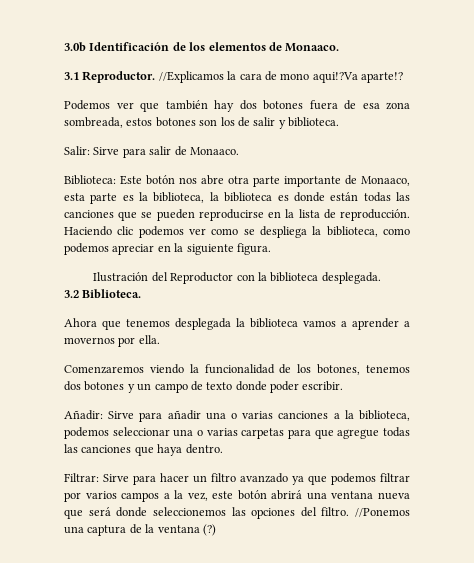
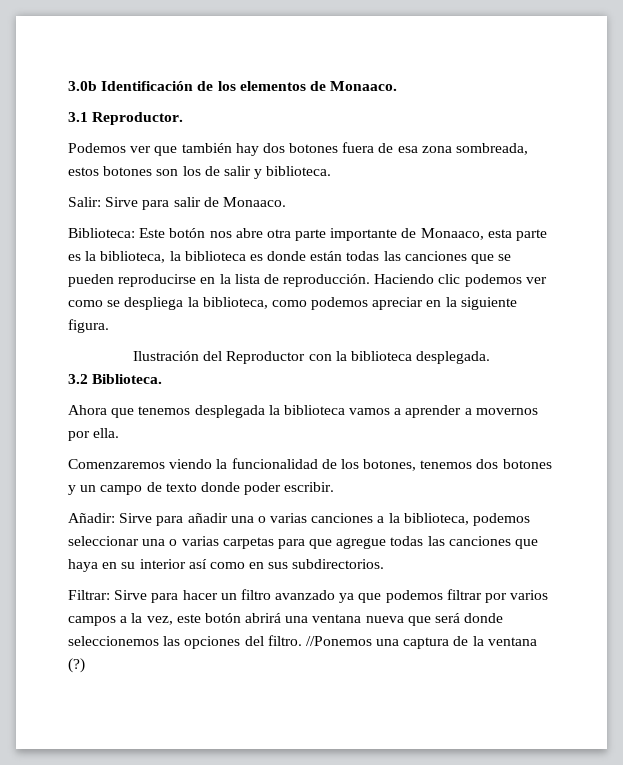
[158,71,403,83] //Explicamos la cara de mono aqui!?Va aparte!? -> (184, 118) none
[185,444,223,454] dentro. -> [102,559,385,569] en su interior así como en sus subdirectorios.

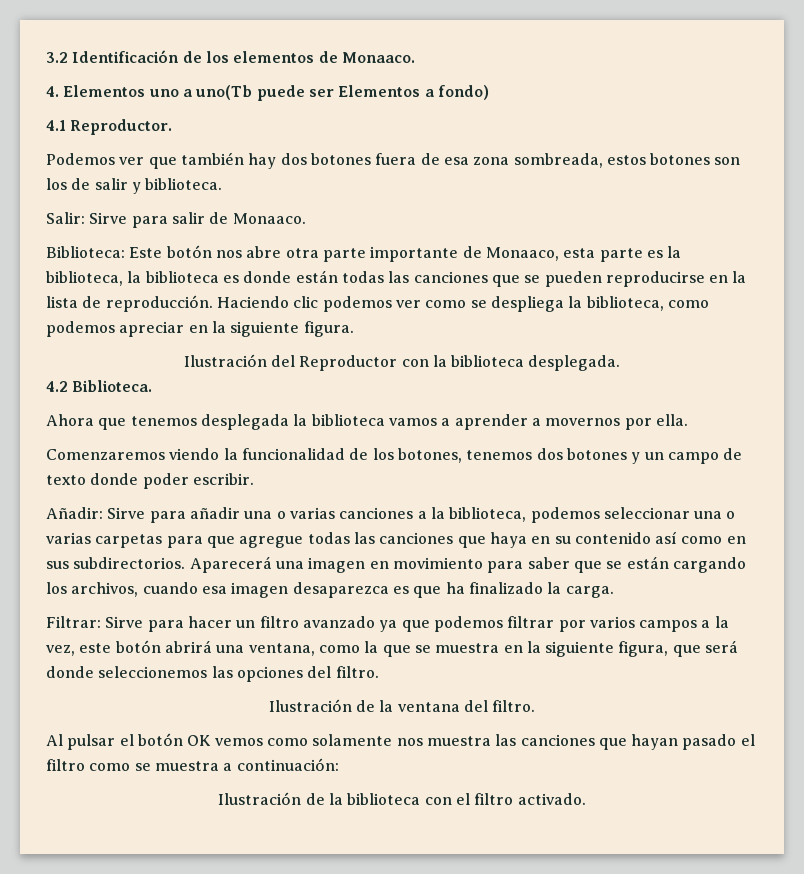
[68,81,97,91] 3.0b -> [46,52,68,63] 3.2
[68,112,88,122] 3.1 -> [46,85,489,101] [46,120,66,131] 4. Elementos uno a uno(Tb puede ser Elementos a fondo) // 4.1
[68,374,88,384] 3.2 -> [46,381,68,392] 4.2
[139,559,186,569] interior -> [574,532,651,544] contenido
(385, 564) none -> [189,556,746,573] [46,582,614,598] Aparecerá una imagen en movimiento para saber que se están cargando los archivos, cuando esa imagen desaparezca es que ha finalizado la carga.
[312,614,404,623] ventana nueva -> [248,641,669,657] ventana, como la que se muestra en la siguiente figura,
[305,636,537,649] [68,658,85,673] //Ponemos una captura de la ventana (?) -> [268,699,536,712] [46,733,755,750] [46,758,339,771] [218,792,586,805] // Ilustración de la ventana del filtro. // Al pulsar el botón OK vemos como solamente nos muestra las canciones que hayan pasado el filtro como se muestra a continuación: // Ilustración de la biblioteca con el filtro activado.

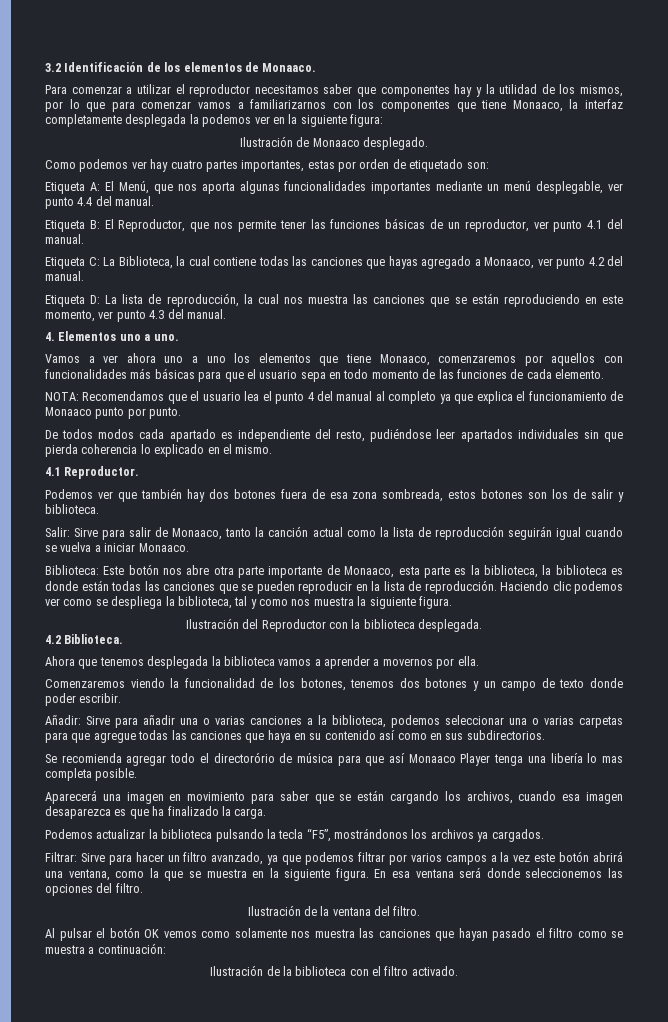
[46,85,489,101] 4. Elementos uno a uno(Tb puede ser Elementos a fondo) -> [45,84,623,97] [45,99,624,112] [45,114,383,127] [239,136,429,150] [45,159,489,172] [45,181,624,194] [45,196,155,209] [45,218,623,232] [45,234,84,244] [45,256,623,269] [45,271,84,281] [45,293,624,307] [45,309,226,322] [45,331,179,341] [45,353,624,366] [45,368,604,382] [45,391,624,404] [45,407,182,419] [45,428,623,442] [45,444,273,457] Para comenzar a utilizar el reproductor necesitamos saber que componentes hay y la utilidad de los mismos, por lo que para comenzar vamos a familiarizarnos con los componentes que tiene Monaaco, la interfaz completamente desplegada la podemos ver en la siguiente figura: // Ilustración de Monaaco desplegado. // Como podemos ver hay cuatro partes importantes, estas por orden de etiquetado son: // Etiqueta A: El Menú, que nos aporta algunas funcionalidades importantes mediante un menú desplegable, ver punto 4.4 del manual. // Etiqueta B: El Reproductor, que nos permite tener las funciones básicas de un reproductor, ver punto 4.1 del manual. // Etiqueta C: La Biblioteca, la cual contiene todas las canciones que hayas agregado a Monaaco, ver punto 4.2 del manual. // Etiqueta D: La lista de reproducción, la cual nos muestra las canciones que se están reproduciendo en este momento, ver punto 4.3 del manual. // 4. Elementos uno a uno. // Vamos a ver ahora uno a uno los elementos que tiene Monaaco, comenzaremos por aquellos con funcionalidades más básicas para que el usuario sepa en todo momento de las funciones de cada elemento. // NOTA: Recomendamos que el usuario lea el punto 4 del manual al completo ya que explica el funcionamiento de Monaaco punto por punto. // De todos modos cada apartado es independiente del resto, pudiéndose leer apartados individuales sin que pierda coherencia lo explicado en el mismo.
(229, 218) none -> [172,526,623,540] [45,542,136,552] Monaaco, tanto la canción actual como la lista de reproducción seguirán igual cuando se vuelva a iniciar
[605,271,705,287] reproducirse -> [298,581,352,594] reproducir
[667,300,709,308] [46,321,208,337] como podemos apreciar en -> [234,596,354,609] tal y como nos muestra
(186, 563) none -> [45,752,623,766] [45,768,138,781] // Se recomienda agregar todo el directorório de música para que así Monaaco Player tenga una libería lo mas completa posible. //
(614, 592) none -> [45,828,544,842] // Podemos actualizar la biblioteca pulsando la tecla “F5”, mostrándonos los archivos ya cargados.
[302,616,375,628] avanzado -> [211,852,264,865] avanzado,
[46,645,75,656] vez, -> [513,855,531,862] vez
[618,641,701,657] figura, que -> [335,868,454,881] figura. En esa ventana

